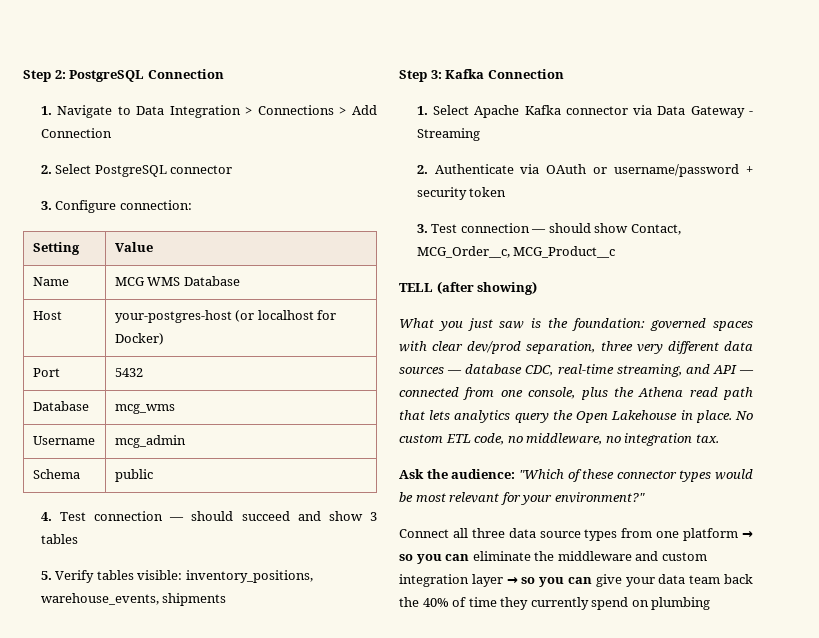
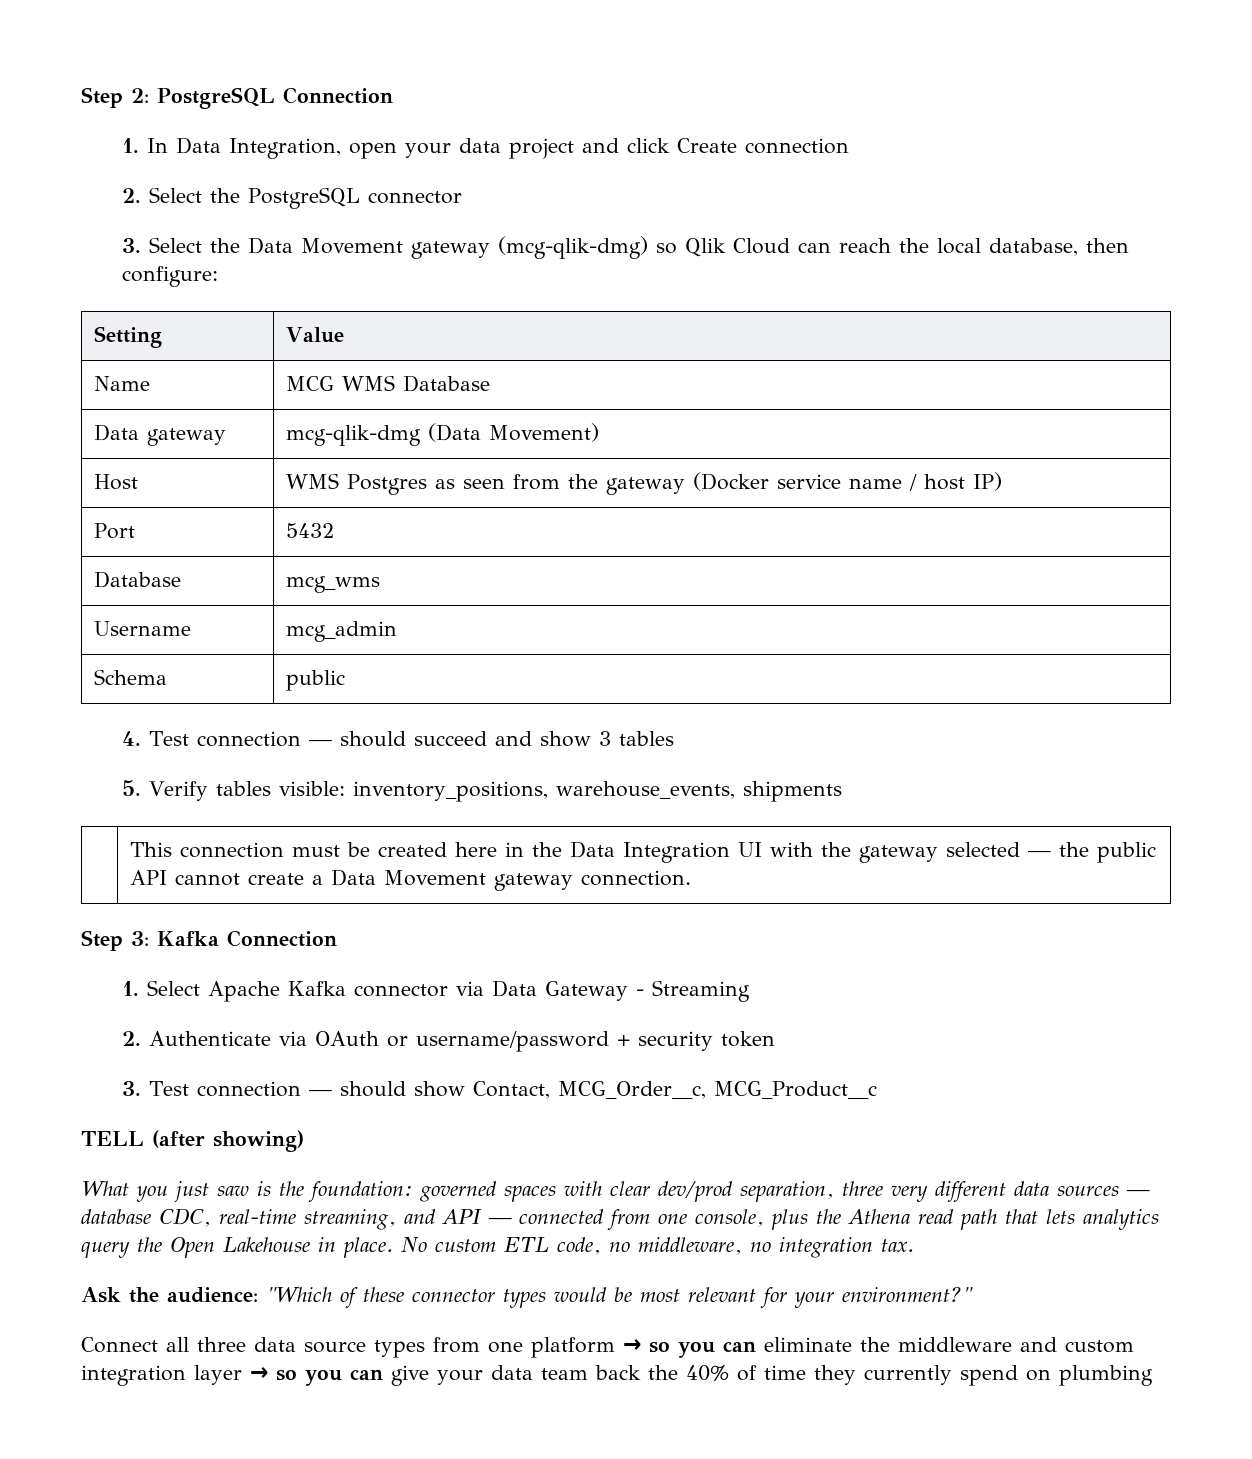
[57,105,377,118] [40,128,112,138] Navigate to Data Integration > Connections > Add Connection -> [147,137,850,159] In Data Integration, open your data project and click Create connection
(92, 169) none -> [210,188,241,203] the
[55,200,192,213] Configure connection: -> [149,236,1130,259] [122,266,219,287] Select the Data Movement gateway (mcg-qlik-dmg) so Qlik Cloud can reach the local database, then configure:
[32,311,62,320] [114,310,337,323] [114,333,164,345] Host | your-postgres-host (or localhost for Docker) -> [93,424,226,446] [285,423,599,446] [93,474,138,490] [285,472,1002,495] Data gateway | mcg-qlik-dmg (Data Movement) // Host | WMS Postgres as seen from the gateway (Docker service name / host IP)
(227, 599) none -> [129,841,1156,863] [129,869,691,891] // | This connection must be created here in the Data Integration UI with the gateway selected — the public API cannot create a Data Movement gateway connection.

